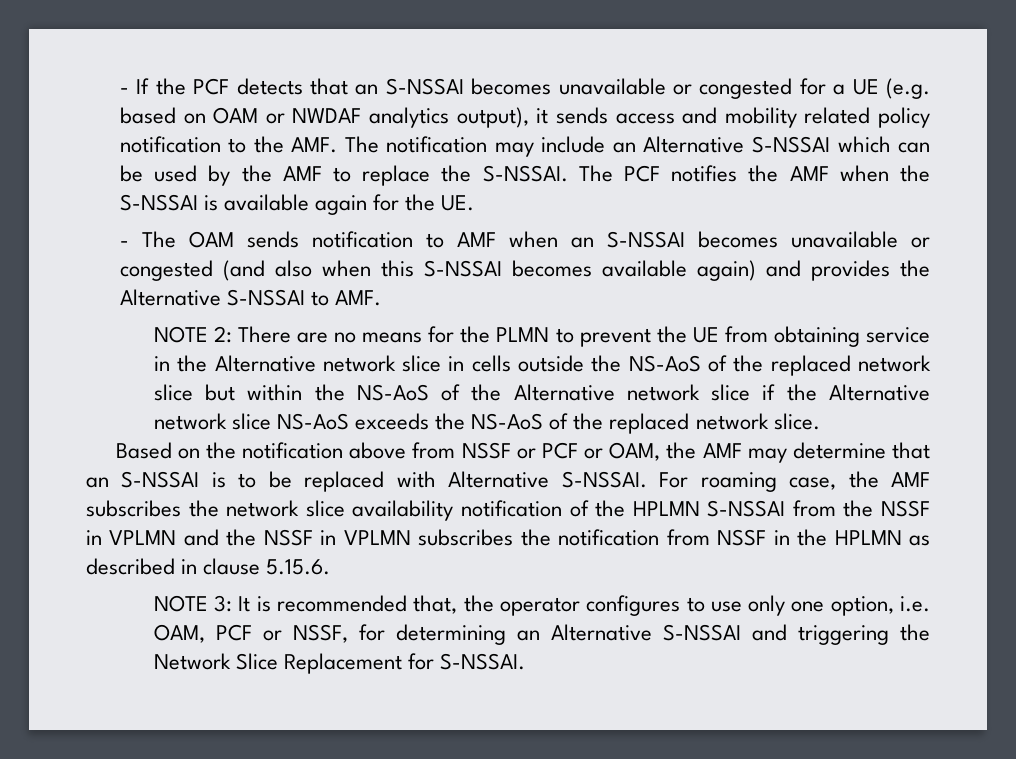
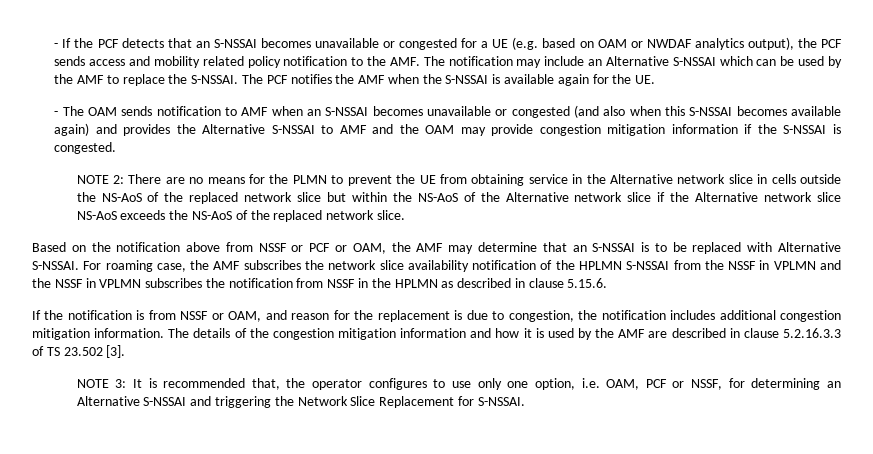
[536,108,549,124] it -> [797,38,842,48] the PCF
[335,290,382,306] AMF. -> [339,124,841,136] [54,142,117,154] AMF and the OAM may provide congestion mitigation information if the S-NSSAI is congested.
(331, 567) none -> [32,310,842,322] [32,328,841,340] [32,345,126,358] // If the notification is from NSSF or OAM, and reason for the replacement is due to congestion, the notification includes additional congestion mitigation information. The details of the congestion mitigation information and how it is used by the AMF are described in clause 5.2.16.3.3 of TS 23.502 [3].

